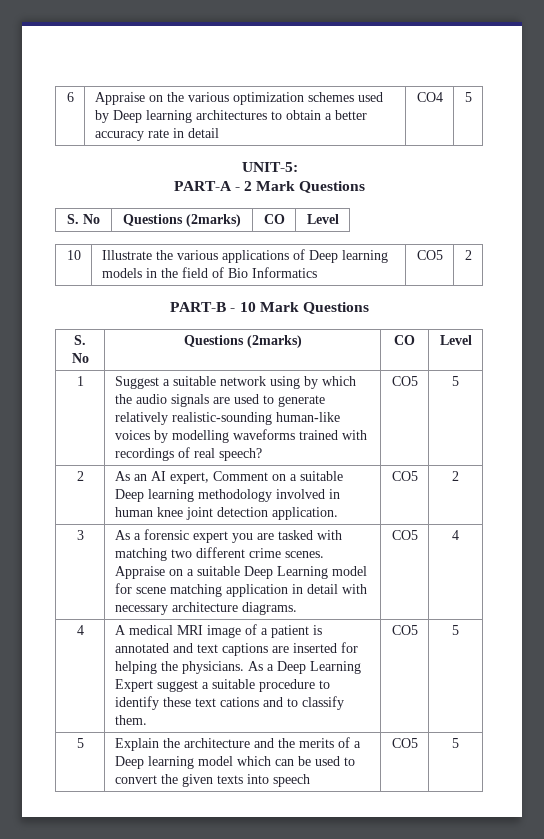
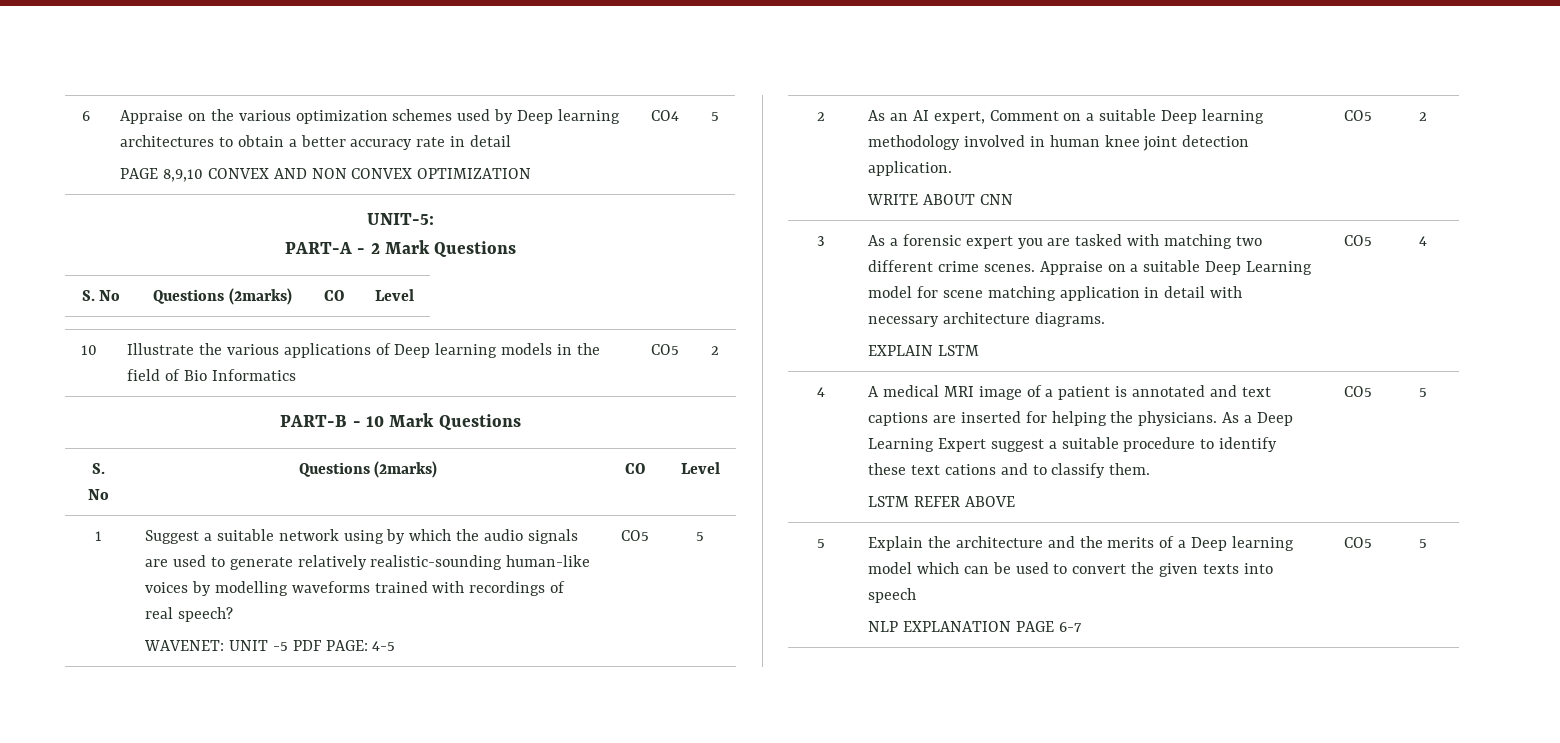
(219, 133) none -> [120,168,532,182] // PAGE 8,9,10 CONVEX AND NON CONVEX OPTIMIZATION
(262, 454) none -> [144,640,396,651] // WAVENET: UNIT -5 PDF PAGE: 4-5
(338, 513) none -> [867,194,1013,205] // WRITE ABOUT CNN
(297, 608) none -> [868,345,979,356] // EXPLAIN LSTM
(147, 720) none -> [868,496,1015,507] // LSTM REFER ABOVE
(310, 780) none -> [868,621,1082,632] // NLP EXPLANATION PAGE 6-7

